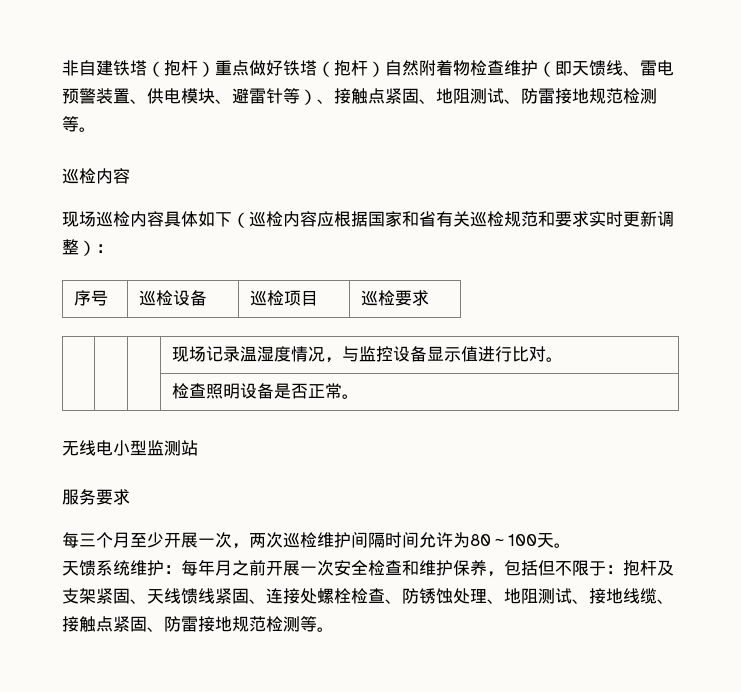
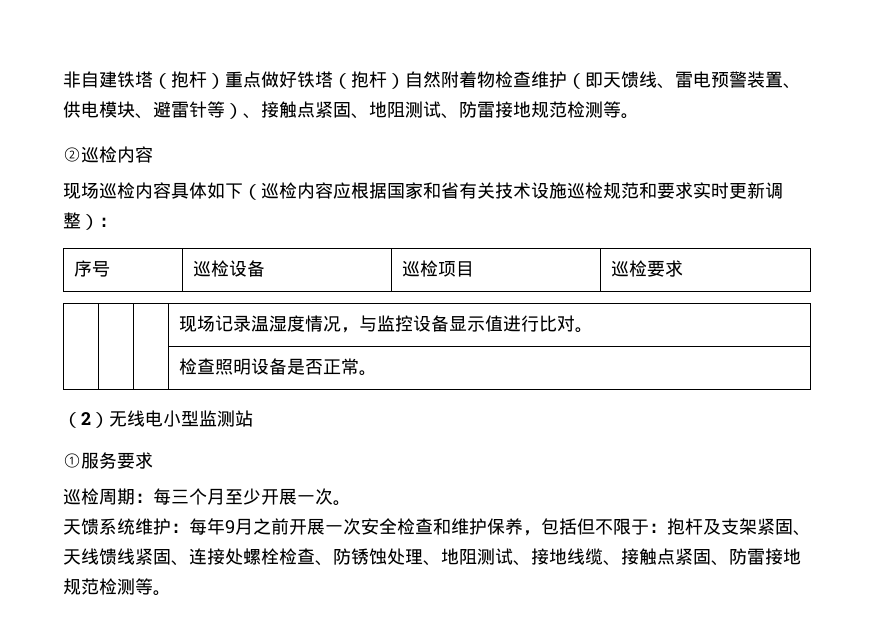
(96, 129) none -> [63,147,81,162] ②
(470, 219) none -> [495,182,567,199] 技术设施
(360, 396) none -> [63,412,109,428] （2）
(198, 448) none -> [63,453,81,468] ①
(130, 497) none -> [63,488,153,505] 巡检周期：
[232,532,554,549] ，两次巡检维护间隔时间允许为80～100天 -> (333, 496) none
(215, 567) none -> [225,520,235,534] 9

